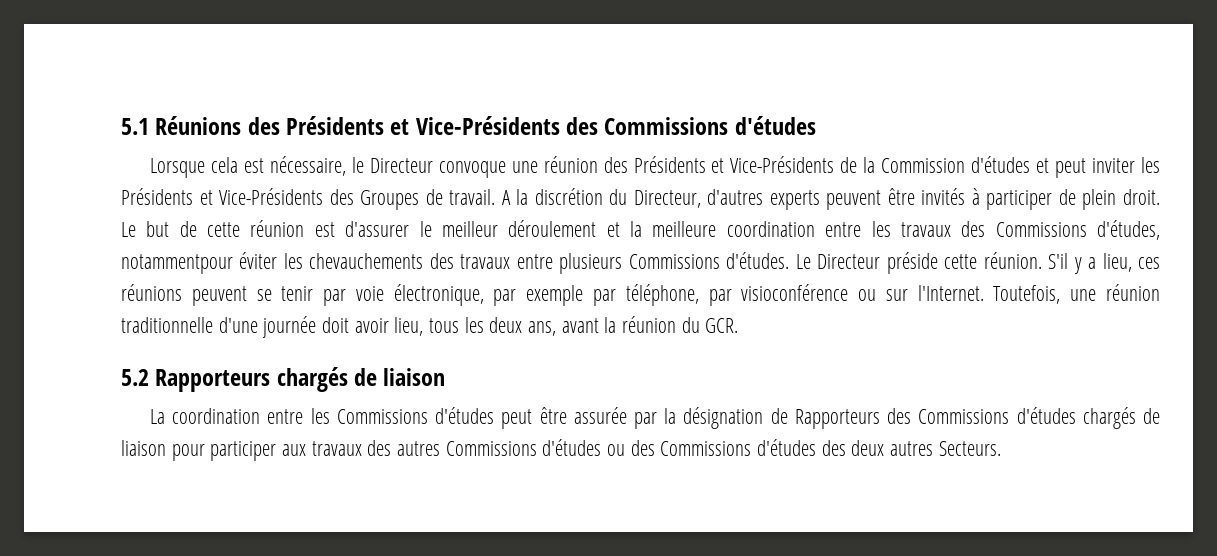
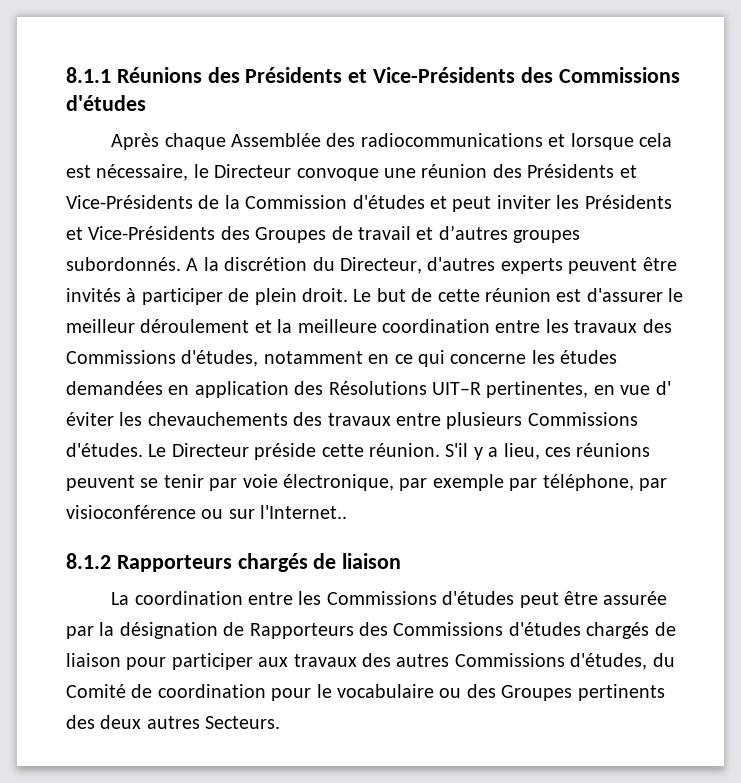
[121,118,149,135] 5.1 -> [66,67,111,83] 8.1.1
[150,158,206,178] Lorsque -> [111,133,634,150] Après chaque Assemblée des radiocommunications et lorsque
[449,189,496,205] travail. -> [358,225,581,243] [66,257,181,271] travail et d’autres groupes subordonnés.
[121,254,233,274] notammentpour -> [263,350,618,367] [66,381,671,398] notamment en ce qui concerne les études demandées en application des Résolutions UIT–R pertinentes, en vue d'
[917,284,1161,304] [121,316,739,338] [121,369,149,386] l'Internet. Toutefois, une réunion traditionnelle d'une journée doit avoir lieu, tous les deux ans, avant la réunion du GCR. // 5.2 -> [260,505,348,519] [66,553,111,569] l'Internet.. // 8.1.2
[542,439,817,456] d'études ou des Commissions d'études -> [570,653,675,670] [66,684,665,701] d'études, du Comité de coordination pour le vocabulaire ou des Groupes pertinents

